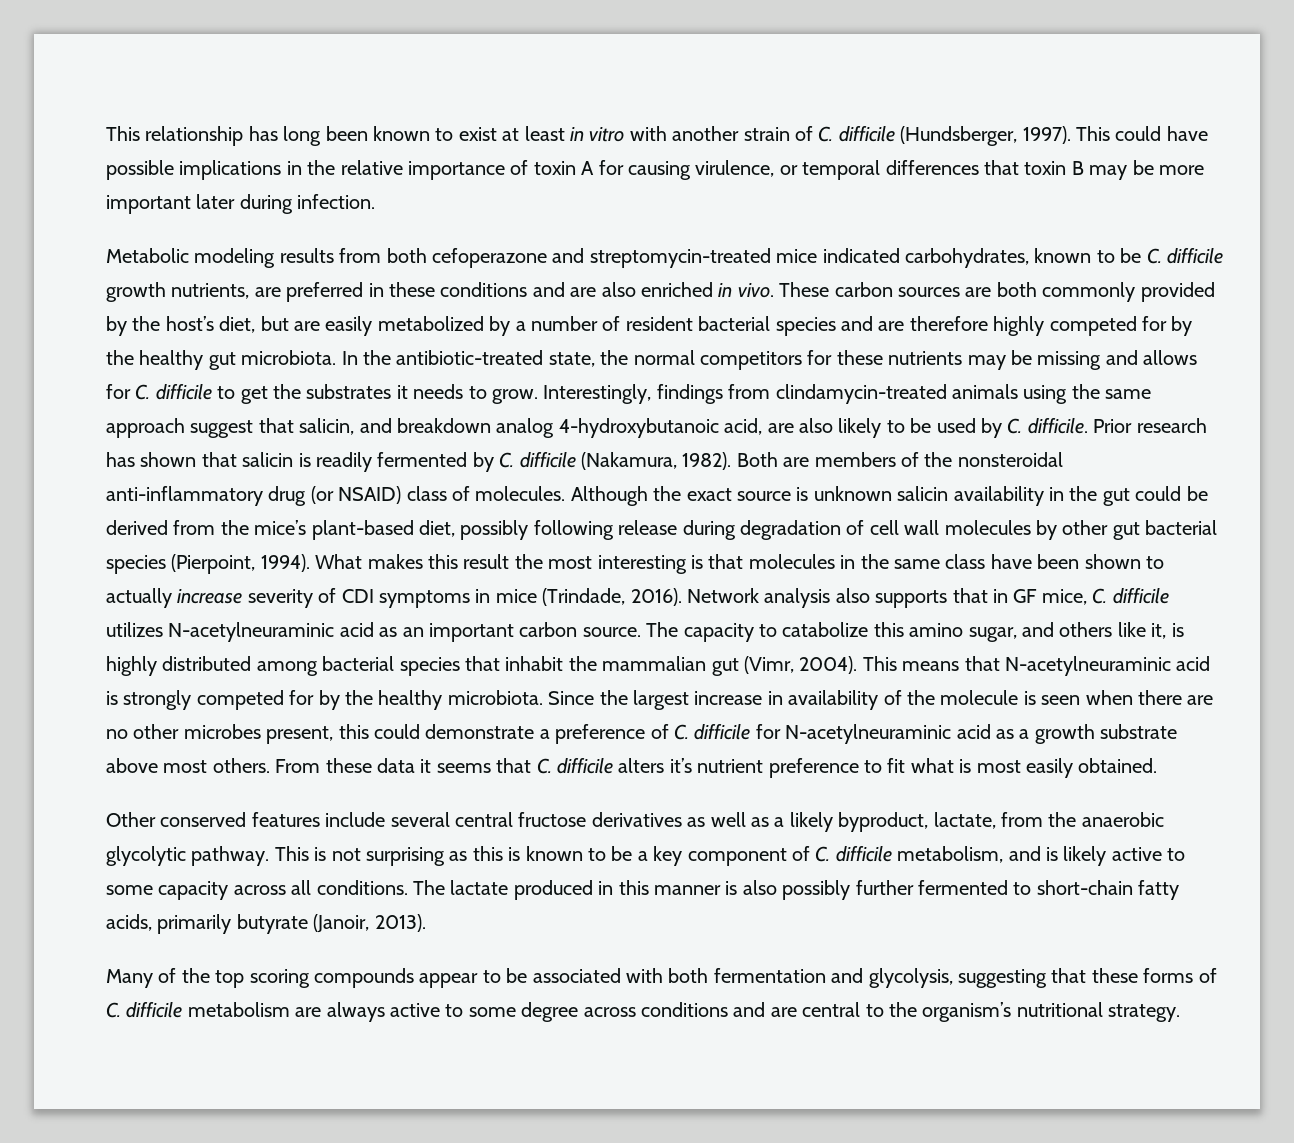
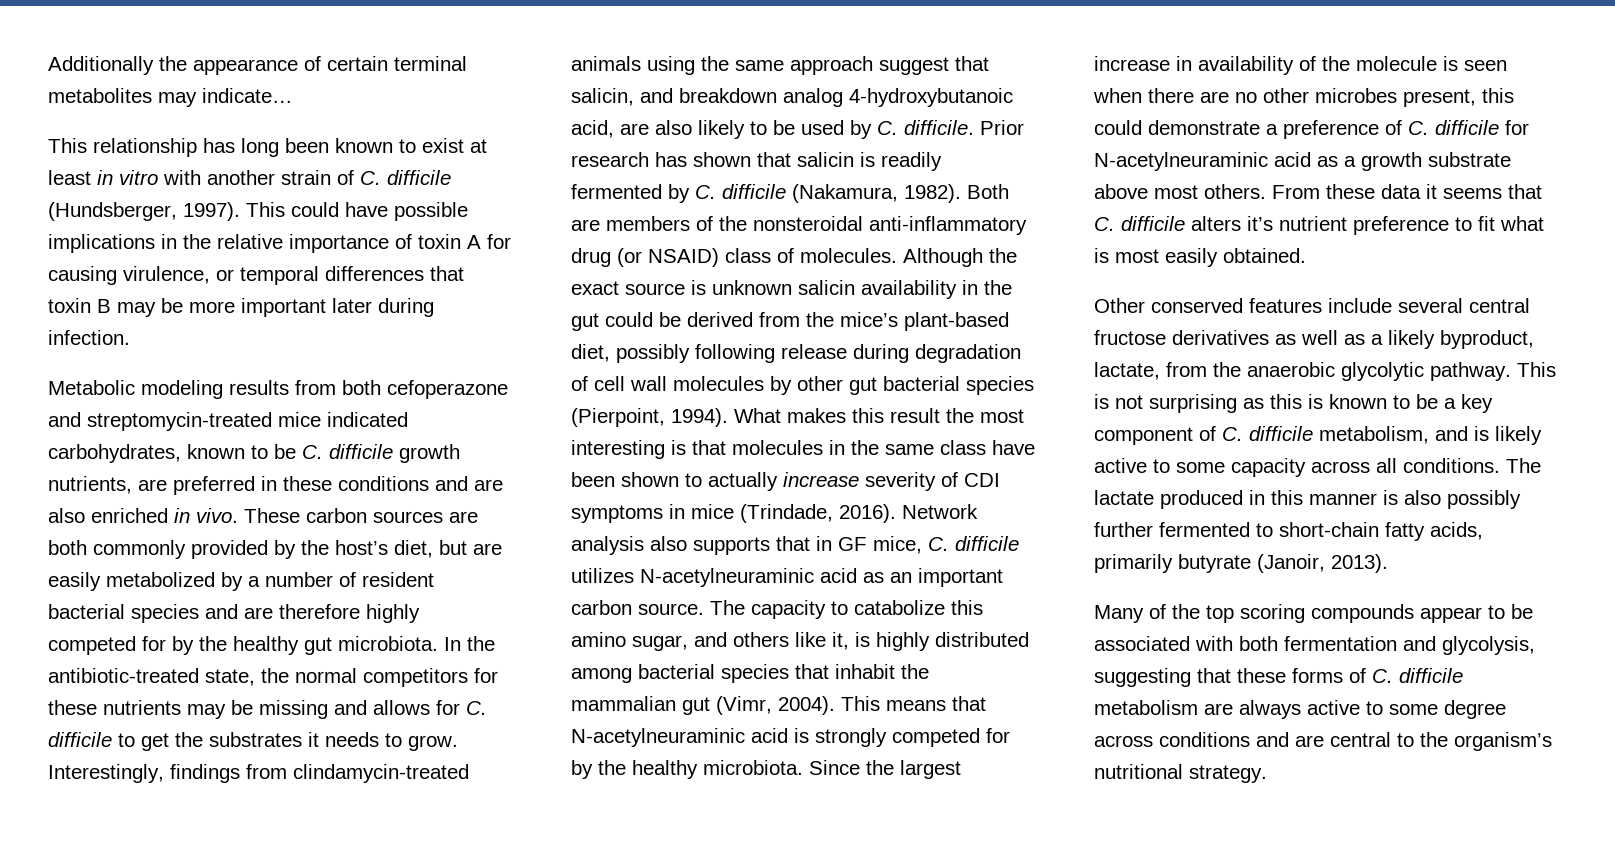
(106, 133) none -> [48,56,467,75] [48,88,293,107] Additionally the appearance of certain terminal metabolites may indicate… //

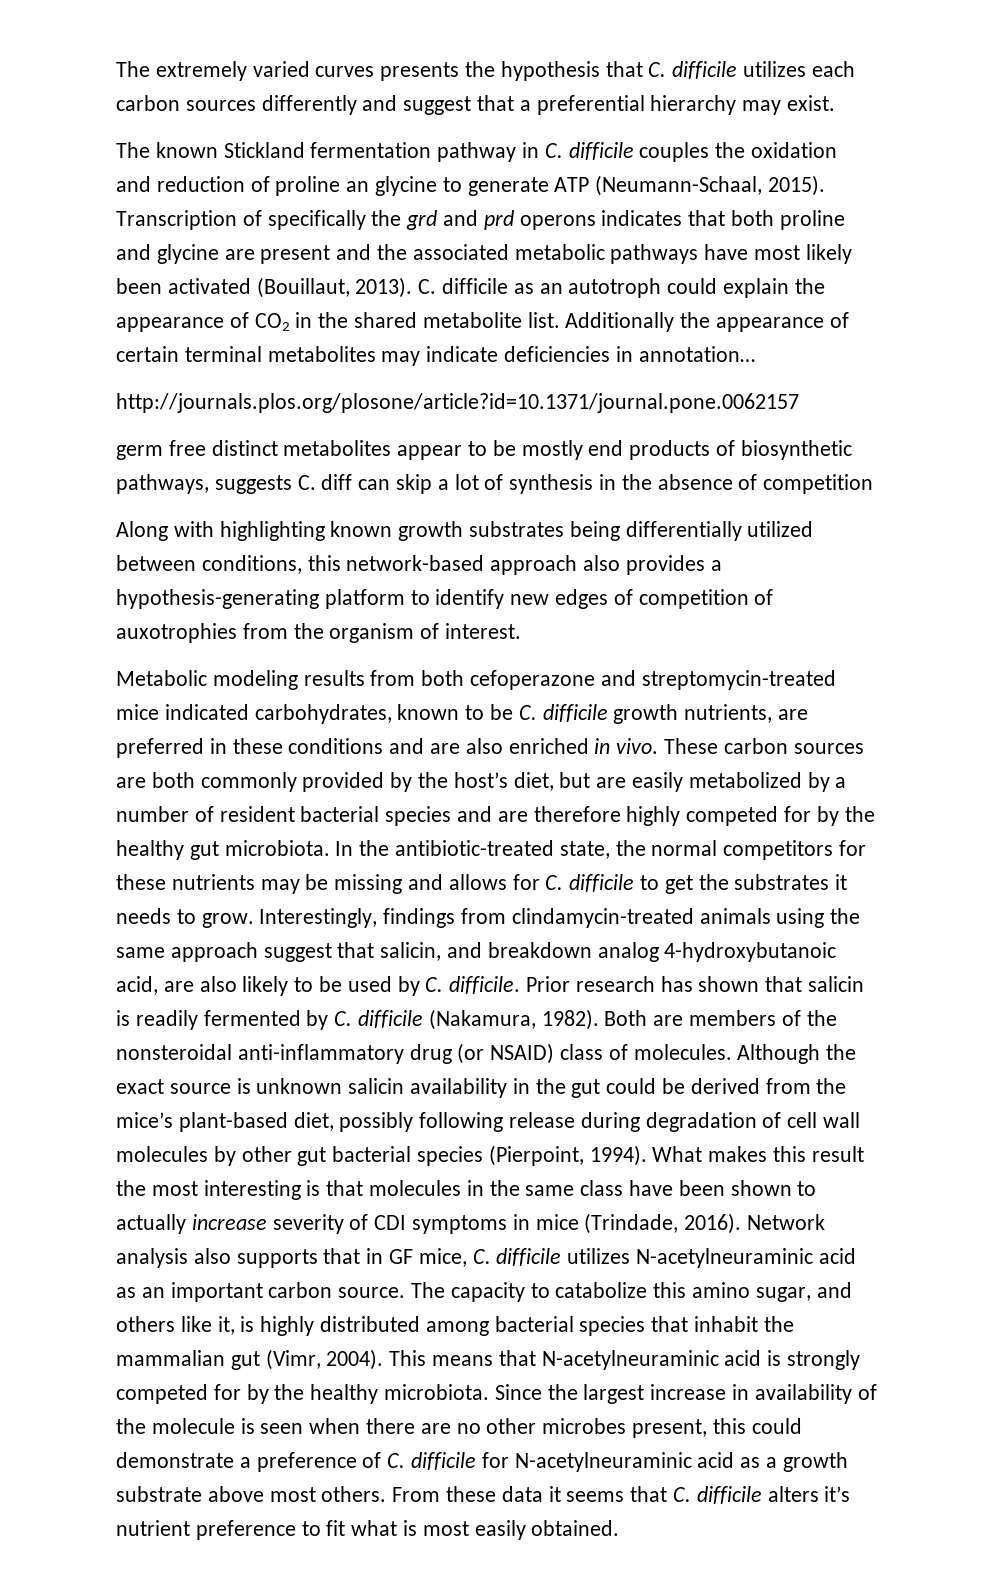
(48, 65) none -> [116,61,855,81] [116,95,836,115] [116,142,838,162] [116,175,826,196] [116,210,845,230] [116,244,852,264] [116,277,825,298] [116,312,560,332] The extremely varied curves presents the hypothesis that C. difficile utilizes each carbon sources differently and suggest that a preferential hierarchy may exist. // The known Stickland fermentation pathway in C. difficile couples the oxidation and reduction of proline an glycine to generate ATP (Neumann-Schaal, 2015). Transcription of specifically the grd and prd operons indicates that both proline and glycine are present and the associated metabolic pathways have most likely been activated (Bouillaut, 2013). C. difficile as an autotroph could explain the appearance of CO2 in the shared metabolite list.
[202,88,293,103] [48,138,487,157] [48,170,451,185] [48,202,468,221] [48,234,511,253] [48,266,464,285] [48,298,434,317] [48,330,130,345] indicate… // This relationship has long been known to exist at least in vitro with another strain of C. difficile (Hundsberger, 1997). This could have possible implications in the relative importance of toxin A for causing virulence, or temporal differences that toxin B may be more important later during infection. -> [426,346,755,362] [116,393,799,413] [116,440,852,460] [116,474,874,494] [116,521,814,541] [116,555,722,575] [116,589,774,609] [116,623,522,643] indicate deficiencies in annotation… // http://journals.plos.org/plosone/article?id=10.1371/journal.pone.0062157 // germ free distinct metabolites appear to be mostly end products of biosynthetic pathways, suggests C. diff can skip a lot of synthesis in the absence of competition // Along with highlighting known growth substrates being differentially utilized between conditions, this network-based approach also provides a hypothesis-generating platform to identify new edges of competition of auxotrophies from the organism of interest.
[1094,298,1530,313] [1094,330,1534,349] [1094,362,1556,381] [1094,394,1493,413] [1094,426,1542,445] [1094,458,1541,477] [1094,490,1521,509] [1094,522,1483,541] [1094,554,1388,573] [1094,604,1533,623] [1094,636,1535,655] [1094,668,1463,687] [1094,700,1506,719] [1094,732,1552,751] [1094,764,1267,783] // Other conserved features include several central fructose derivatives as well as a likely byproduct, lactate, from the anaerobic glycolytic pathway. This is not surprising as this is known to be a key component of C. difficile metabolism, and is likely active to some capacity across all conditions. The lactate produced in this manner is also possibly further fermented to short-chain fatty acids, primarily butyrate (Janoir, 2013). // Many of the top scoring compounds appear to be associated with both fermentation and glycolysis, suggesting that these forms of C. difficile metabolism are always active to some degree across conditions and are central to the organism’s nutritional strategy. -> (620, 1528) none

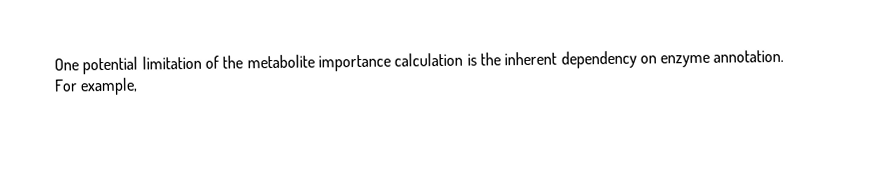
[116,61,855,81] [116,95,836,115] [116,142,838,162] [116,175,826,196] [116,210,845,230] [116,244,852,264] [116,277,825,298] [116,312,849,332] [116,346,755,366] [116,393,799,413] [116,440,852,460] [116,474,874,494] [116,521,814,541] [116,555,722,575] [116,589,774,609] [116,623,522,643] [116,670,836,690] [116,704,809,724] [116,738,864,758] [116,772,847,792] [116,806,875,826] [116,840,867,860] [116,874,848,894] [116,908,861,928] [116,942,837,962] [116,976,865,996] [116,1009,837,1030] [116,1043,857,1064] [116,1078,847,1098] [116,1112,861,1132] [116,1145,864,1166] [116,1180,817,1200] [116,1213,826,1234] [116,1248,856,1268] [116,1282,852,1302] [116,1316,794,1336] [116,1349,861,1370] [116,1384,877,1404] [116,1418,802,1438] [116,1452,848,1472] [116,1486,851,1504] [116,1520,620,1540] The extremely varied curves presents the hypothesis that C. difficile utilizes each carbon sources differently and suggest that a preferential hierarchy may exist. // The known Stickland fermentation pathway in C. difficile couples the oxidation and reduction of proline an glycine to generate ATP (Neumann-Schaal, 2015). Transcription of specifically the grd and prd operons indicates that both proline and glycine are present and the associated metabolic pathways have most likely been activated (Bouillaut, 2013). C. difficile as an autotroph could explain the appearance of CO2 in the shared metabolite list. Additionally the appearance of certain terminal metabolites may indicate deficiencies in annotation… // http://journals.plos.org/plosone/article?id=10.1371/journal.pone.0062157 // germ free distinct metabolites appear to be mostly end products of biosynthetic pathways, suggests C. diff can skip a lot of synthesis in the absence of competition // Along with highlighting known growth substrates being differentially utilized between conditions, this network-based approach also provides a hypothesis-generating platform to identify new edges of competition of auxotrophies from the organism of interest. // Metabolic modeling results from both cefoperazone and streptomycin-treated mice indicated carbohydrates, known to be C. difficile growth nutrients, are preferred in these conditions and are also enriched in vivo. These carbon sources are both commonly provided by the host’s diet, but are easily metabolized by a number of resident bacterial species and are therefore highly competed for by the healthy gut microbiota. In the antibiotic-treated state, the normal competitors for these nutrients may be missing and allows for C. difficile to get the substrates it needs to grow. Interestingly, findings from clindamycin-treated animals using the same approach suggest that salicin, and breakdown analog 4-hydroxybutanoic acid, are also likely to be used by C. difficile. Prior research has shown that salicin is readily fermented by C. difficile (Nakamura, 1982). Both are members of the nonsteroidal anti-inflammatory drug (or NSAID) class of molecules. Although the exact source is unknown salicin availability in the gut could be derived from the mice’s plant-based diet, possibly following release during degradation of cell wall molecules by other gut bacterial species (Pierpoint, 1994). What makes this result the most interesting is that molecules in the same class have been shown to actually increase severity of CDI symptoms in mice (Trindade, 2016). Network analysis also supports that in GF mice, C. difficile utilizes N-acetylneuraminic acid as an important carbon source. The capacity to catabolize this amino sugar, and others like it, is highly distributed among bacterial species that inhabit the mammalian gut (Vimr, 2004). This means that N-acetylneuraminic acid is strongly competed for by the healthy microbiota. Since the largest increase in availability of the molecule is seen when there are no other microbes present, this could demonstrate a preference of C. difficile for N-acetylneuraminic acid as a growth substrate above most others. From these data it seems that C. difficile alters it’s nutrient preference to fit what is most easily obtained. -> [54,49,785,75] [54,77,139,96] One potential limitation of the metabolite importance calculation is the inherent dependency on enzyme annotation. For example,

